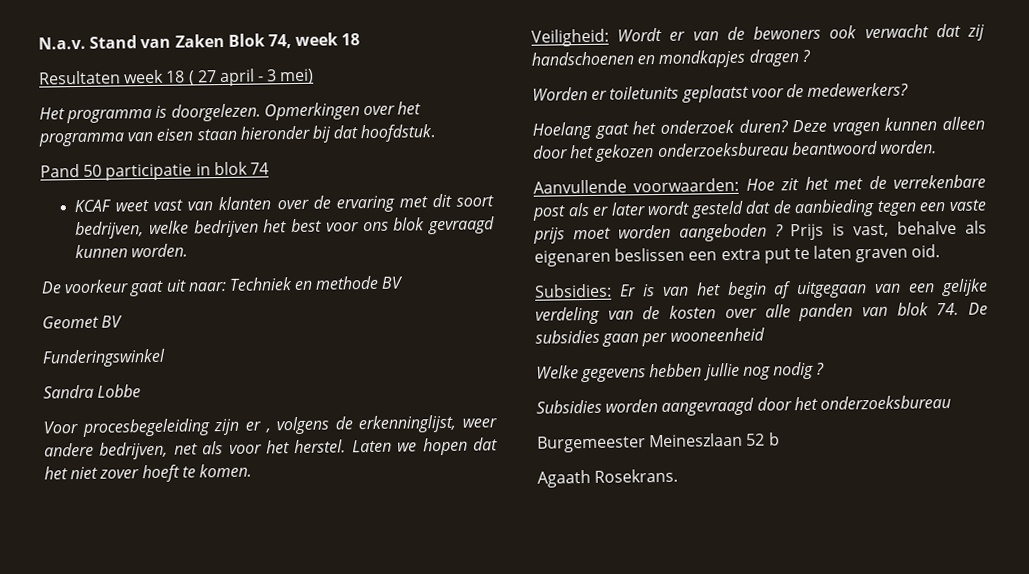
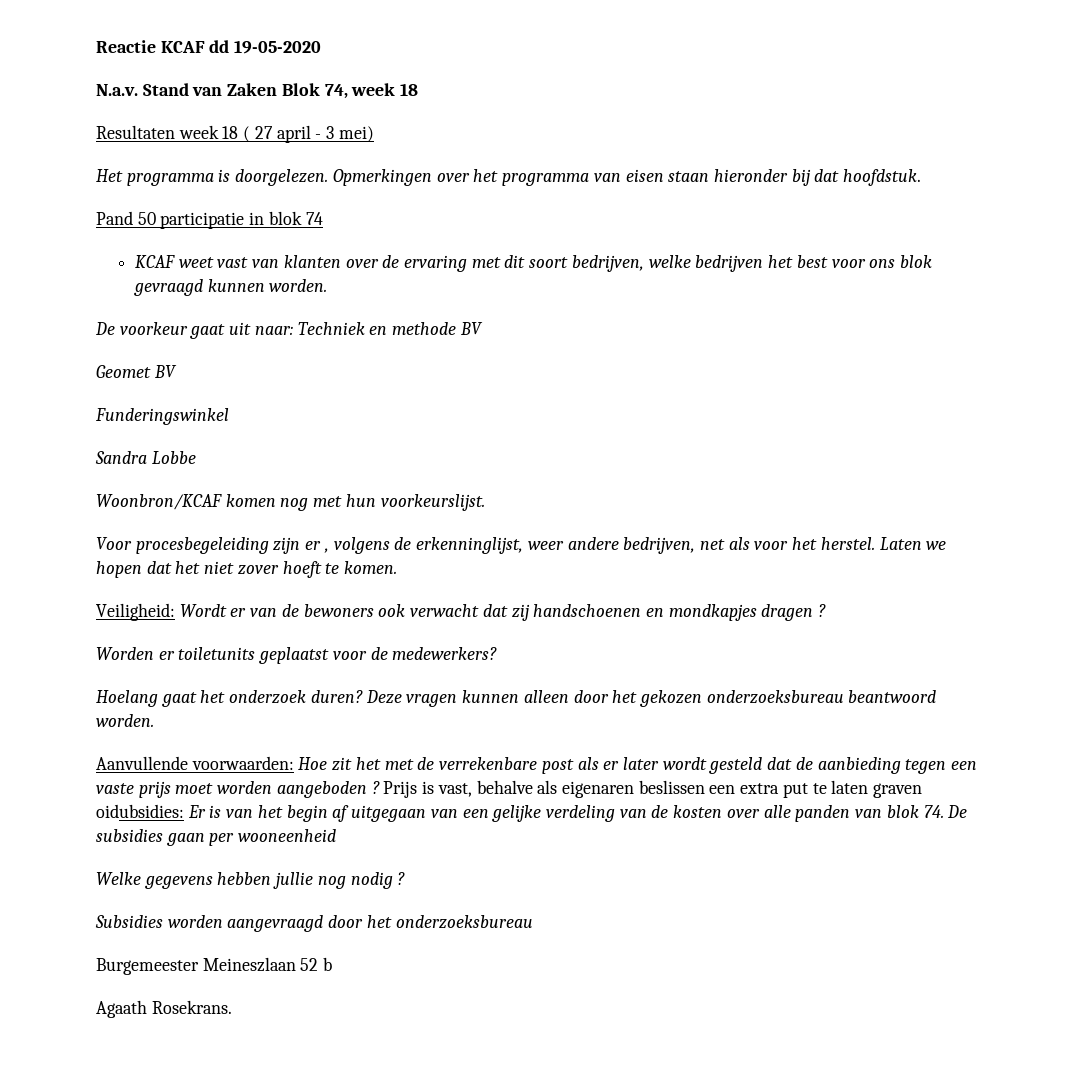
(38, 43) none -> [96,40,322,54] Reactie KCAF dd 19-05-2020 //
(142, 391) none -> [96,494,485,511] // Woonbron/KCAF komen nog met hun voorkeurslijst.
[911,244,941,258] [534,283,612,298] oid. // Subsidies: -> [96,804,184,818] oidubsidies:

